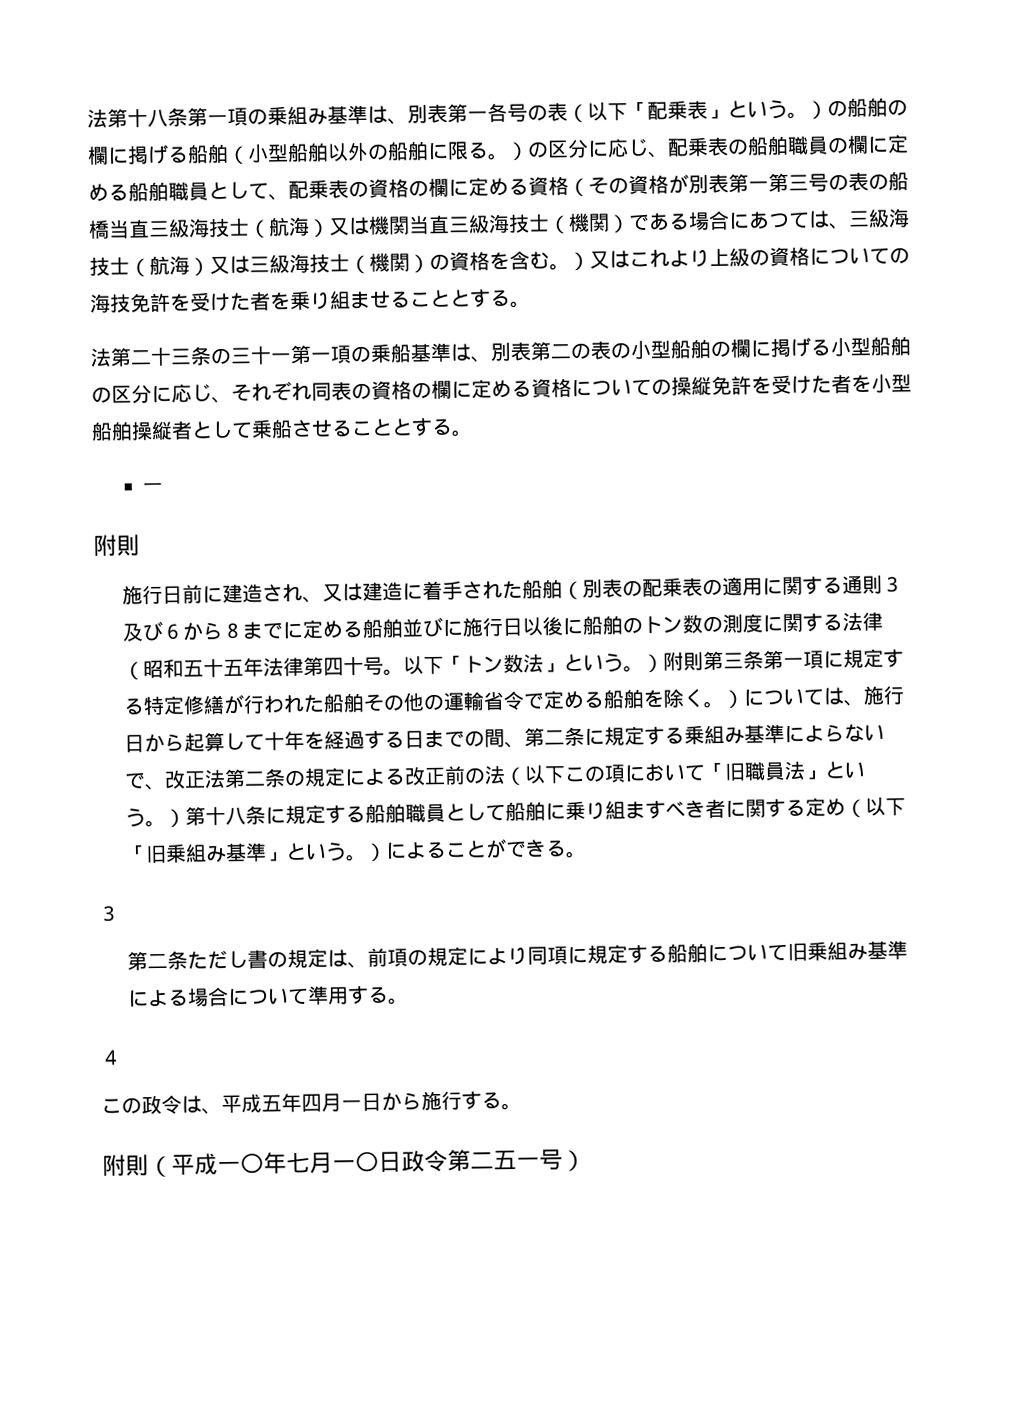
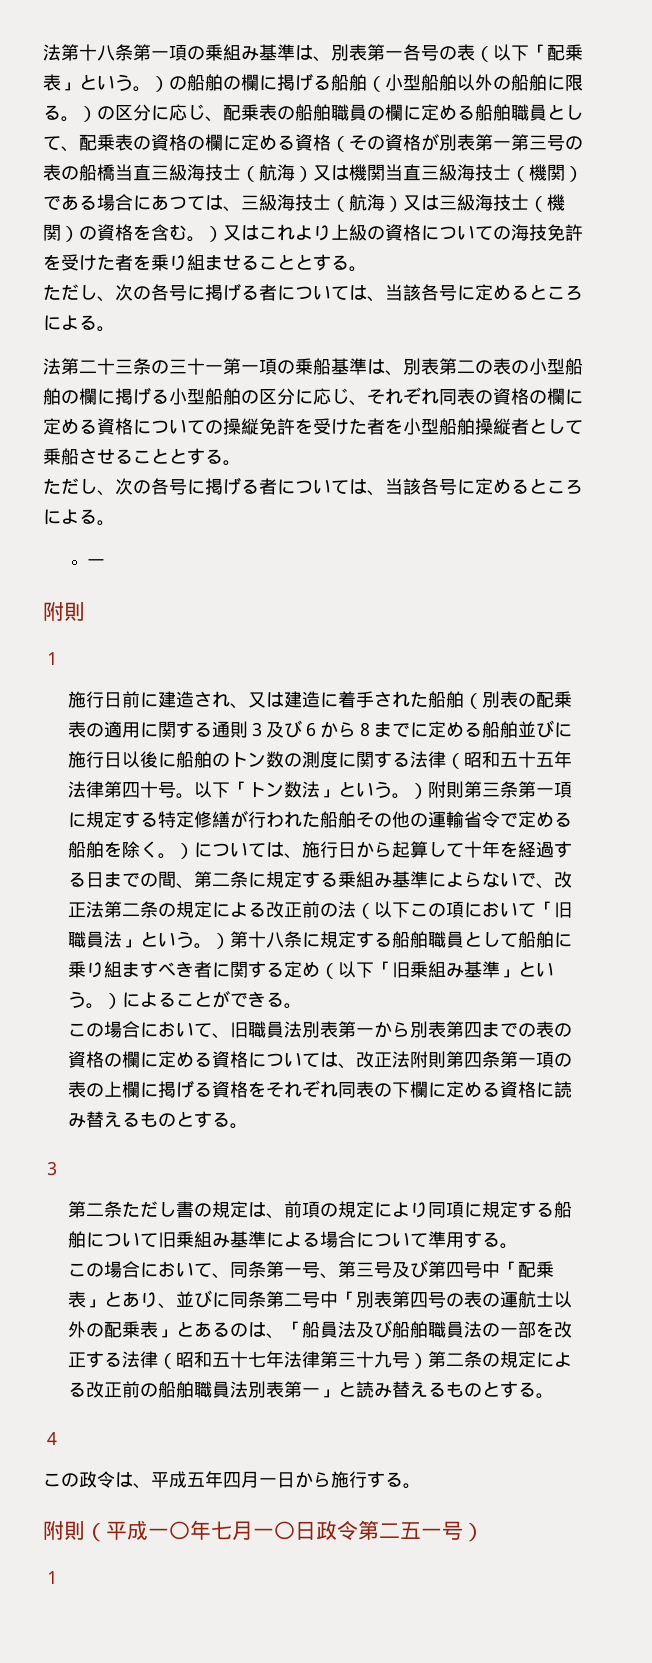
(531, 304) none -> [43,283,583,302] [43,315,115,332] // ただし、次の各号に掲げる者については、当該各号に定めるところによる。
(473, 433) none -> [43,477,583,496] [43,509,115,526] // ただし、次の各号に掲げる者については、当該各号に定めるところによる。
(140, 545) none -> [43,652,61,665] // １
(587, 854) none -> [68,1021,573,1039] [68,1051,573,1069] [68,1080,573,1098] [68,1111,249,1129] // この場合において、旧職員法別表第一から別表第四までの表の資格の欄に定める資格については、改正法附則第四条第一項の表の上欄に掲げる資格をそれぞれ同表の下欄に定める資格に読み替えるものとする。
(409, 1001) none -> [68,1260,555,1279] [68,1290,573,1309] [68,1320,573,1339] [68,1351,573,1369] [68,1381,555,1399] // この場合において、同条第一号、第三号及び第四号中「配乗表」とあり、並びに同条第二号中「別表第四号の表の運航士以外の配乗表」とあるのは、「船員法及び船舶職員法の一部を改正する法律（昭和五十七年法律第三十九号）第二条の規定による改正前の船舶職員法別表第一」と読み替えるものとする。
(586, 1160) none -> [43,1571,61,1584] // １

